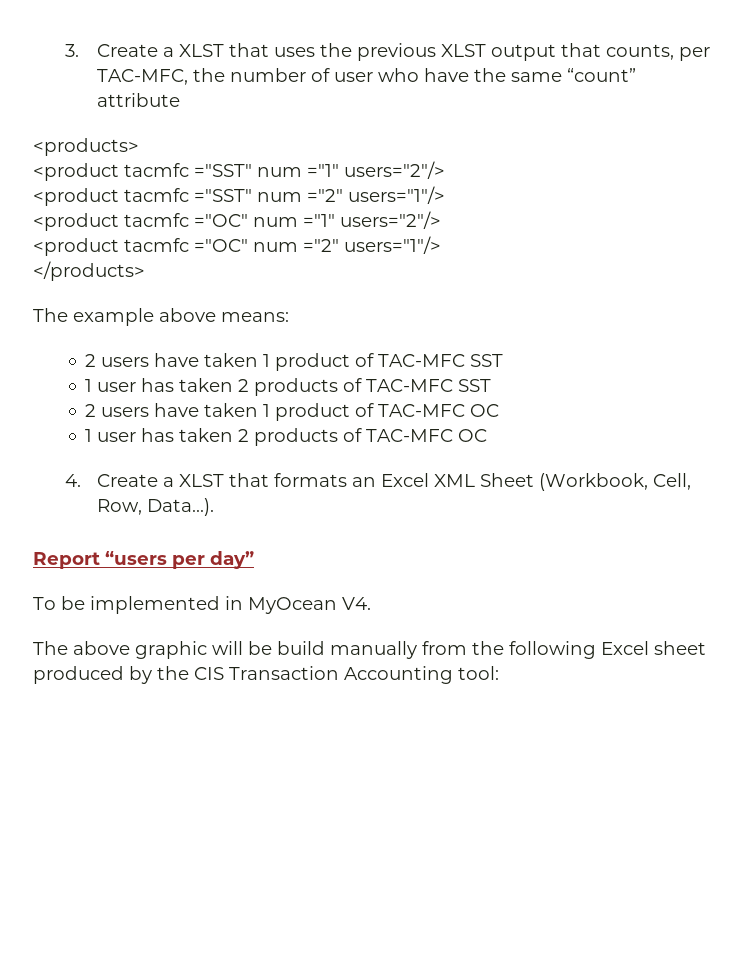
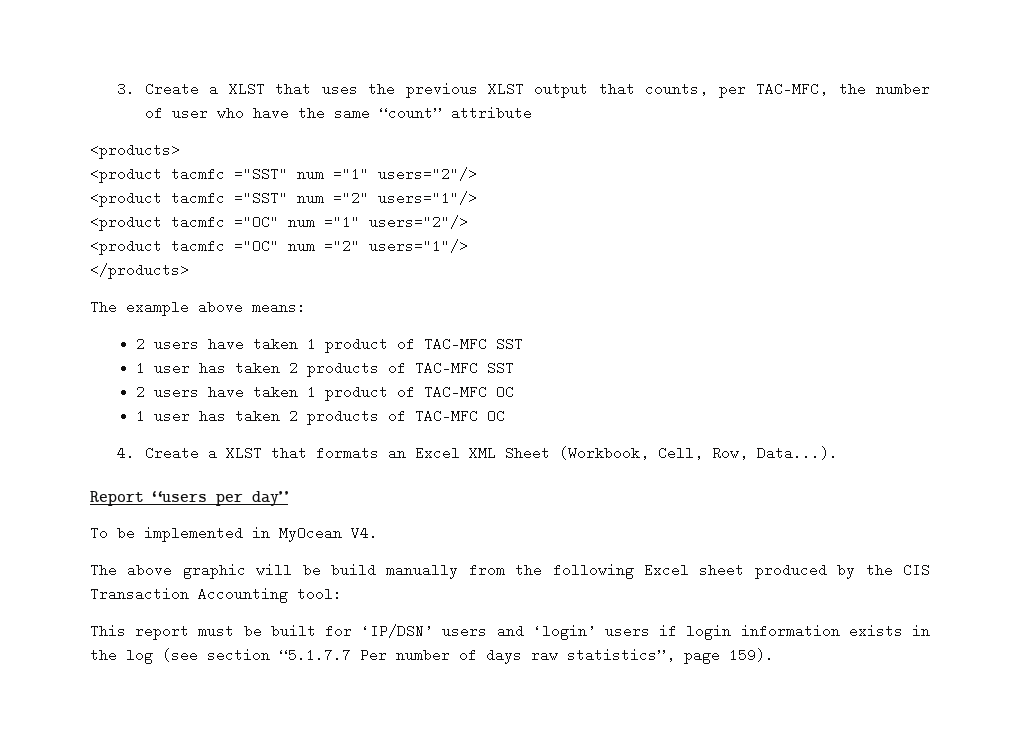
(499, 673) none -> [90,624,931,640] [90,648,774,664] // This report must be built for ‘IP/DSN’ users and ‘login’ users if login information exists in the log (see section “5.1.7.7 Per number of days raw statistics”, page 159).

